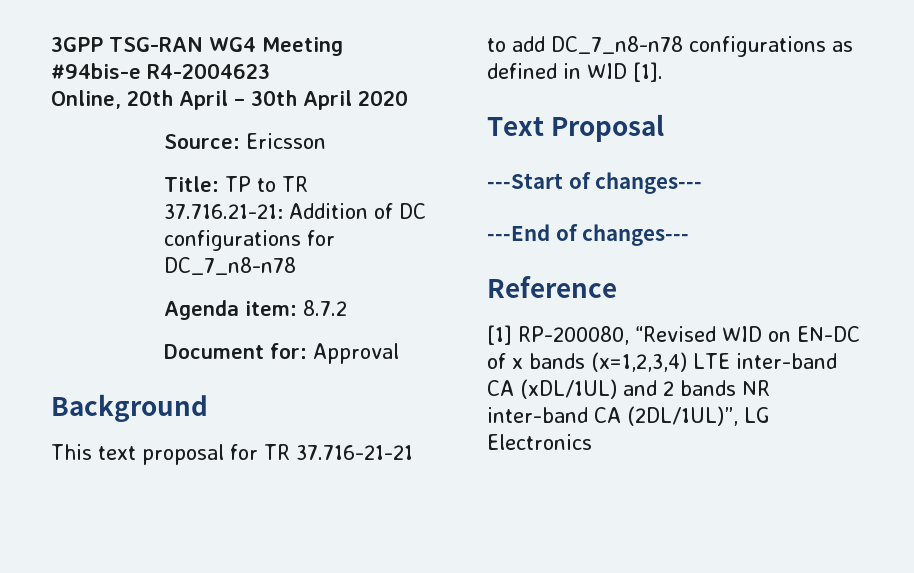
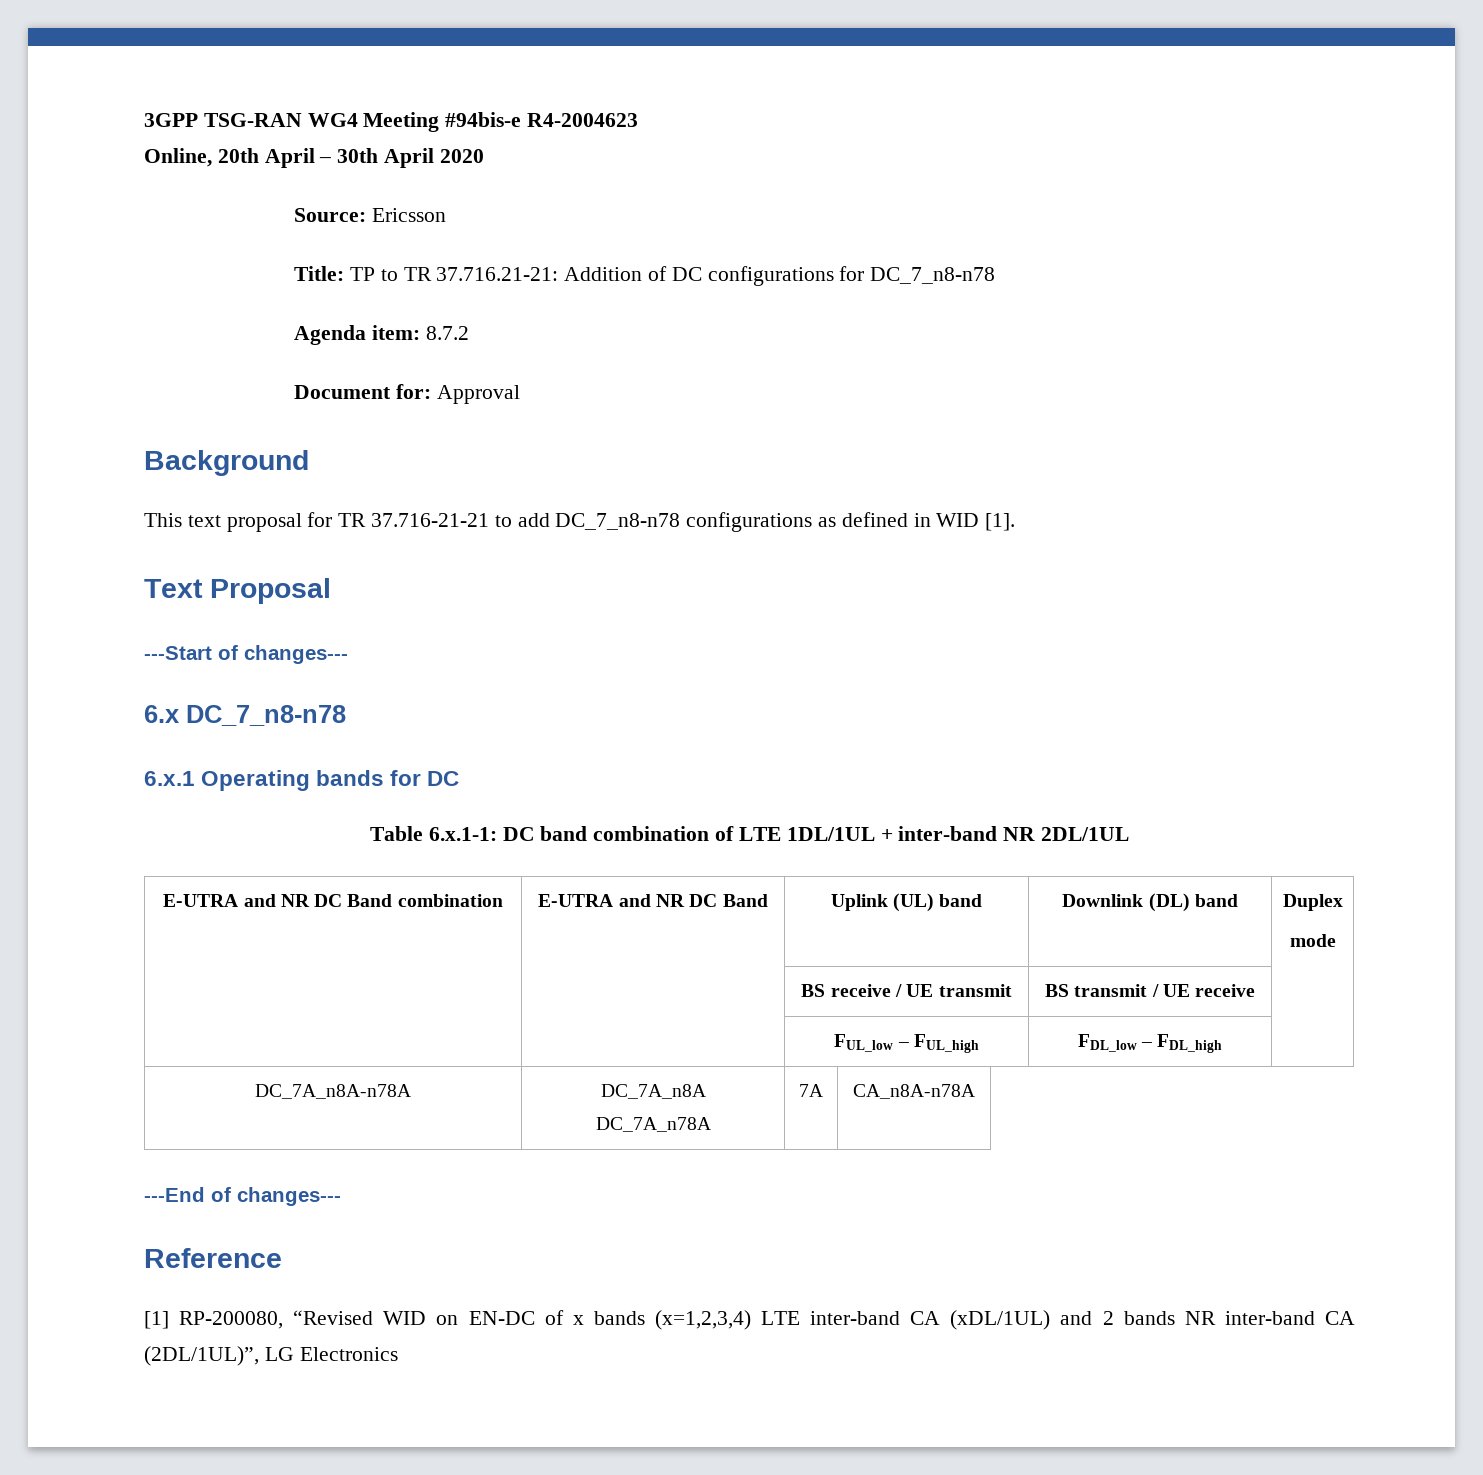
(703, 183) none -> [144,705,346,726] [144,770,460,791] [370,826,1129,841] [163,894,503,907] [538,894,768,907] [830,893,983,912] [1062,893,1238,912] [1282,894,1343,911] [1289,934,1336,947] [801,984,1012,997] [1044,984,1256,997] [834,1034,979,1053] [1077,1034,1223,1053] [255,1084,411,1099] [600,1084,706,1099] [595,1117,711,1132] [799,1084,823,1097] [853,1084,975,1099] // 6.x DC_7_n8-n78 // 6.x.1 Operating bands for DC // Table 6.x.1-1: DC band combination of LTE 1DL/1UL + inter-band NR 2DL/1UL // E-UTRA and NR DC Band combination | E-UTRA and NR DC Band | Uplink (UL) band | Downlink (DL) band | Duplex // mode // | | BS receive / UE transmit | BS transmit / UE receive | // | | FUL_low – FUL_high | FDL_low – FDL_high | // DC_7A_n8A-n78A | DC_7A_n8A // DC_7A_n78A | 7A | CA_n8A-n78A

